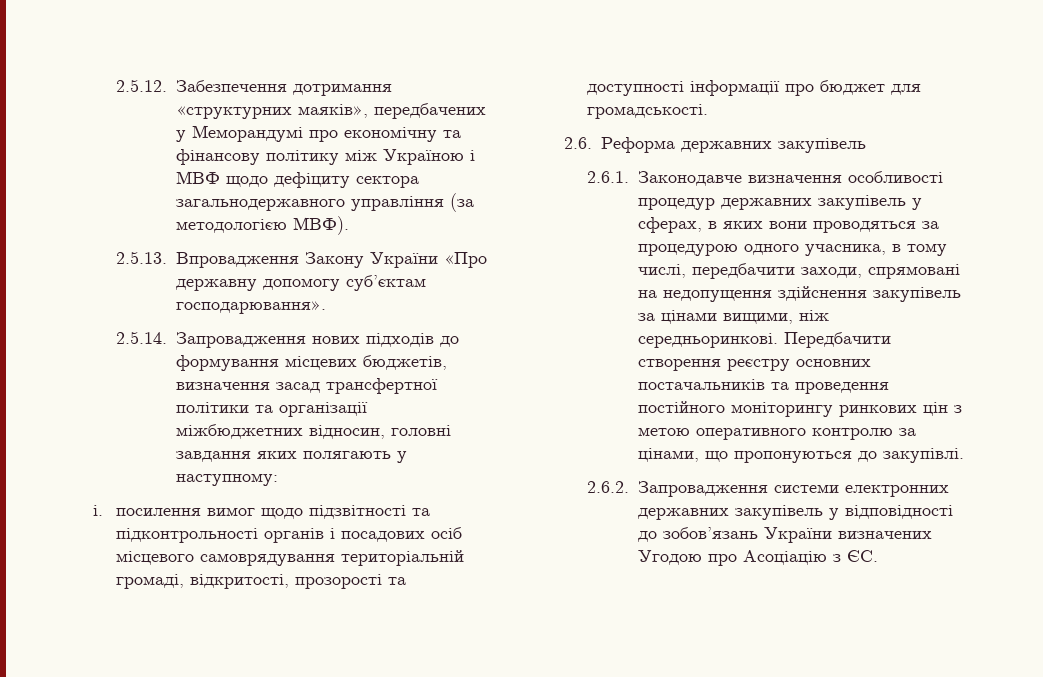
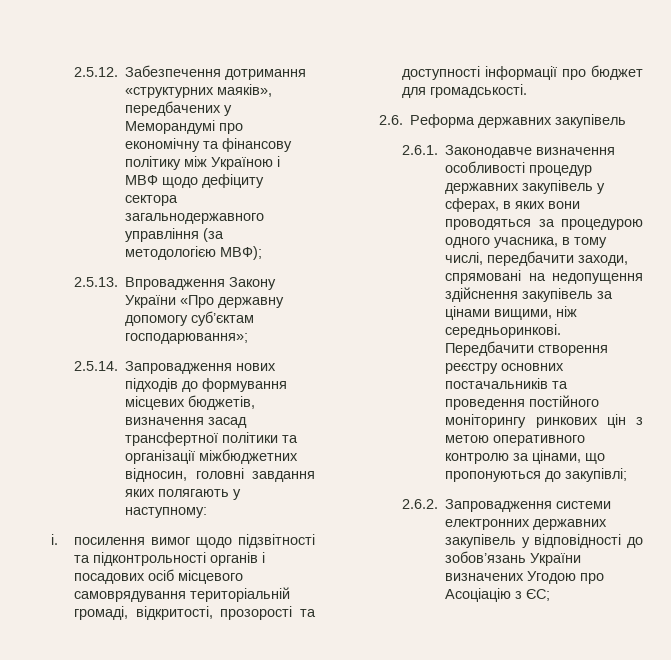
[292,216,349,235] МВФ). -> [220,246,263,260] МВФ);
[175,301,326,314] господарювання». -> [125,333,249,344] господарювання»;
[882,448,964,463] закупівлі. -> [565,468,628,482] закупівлі;
[846,550,878,562] ЄС. -> [526,589,551,601] ЄС;

